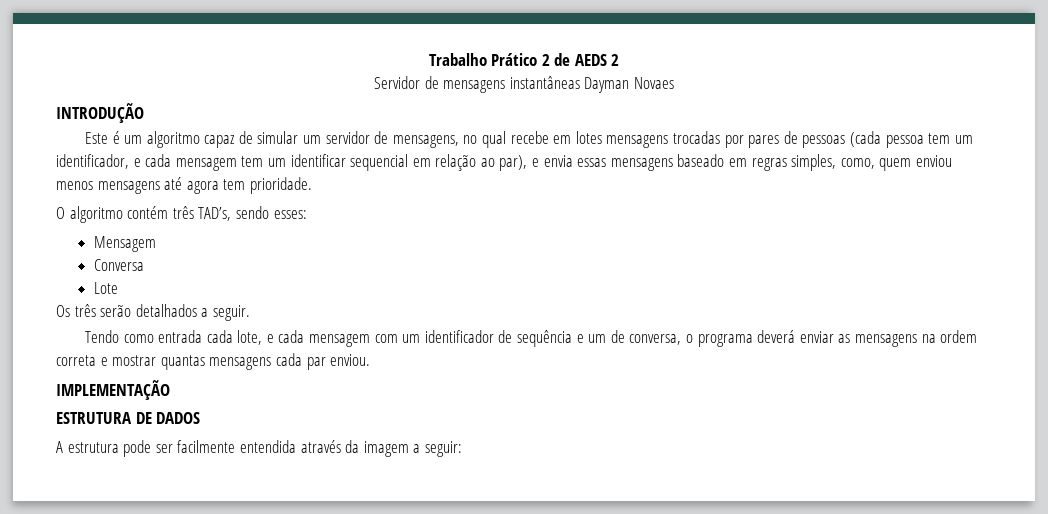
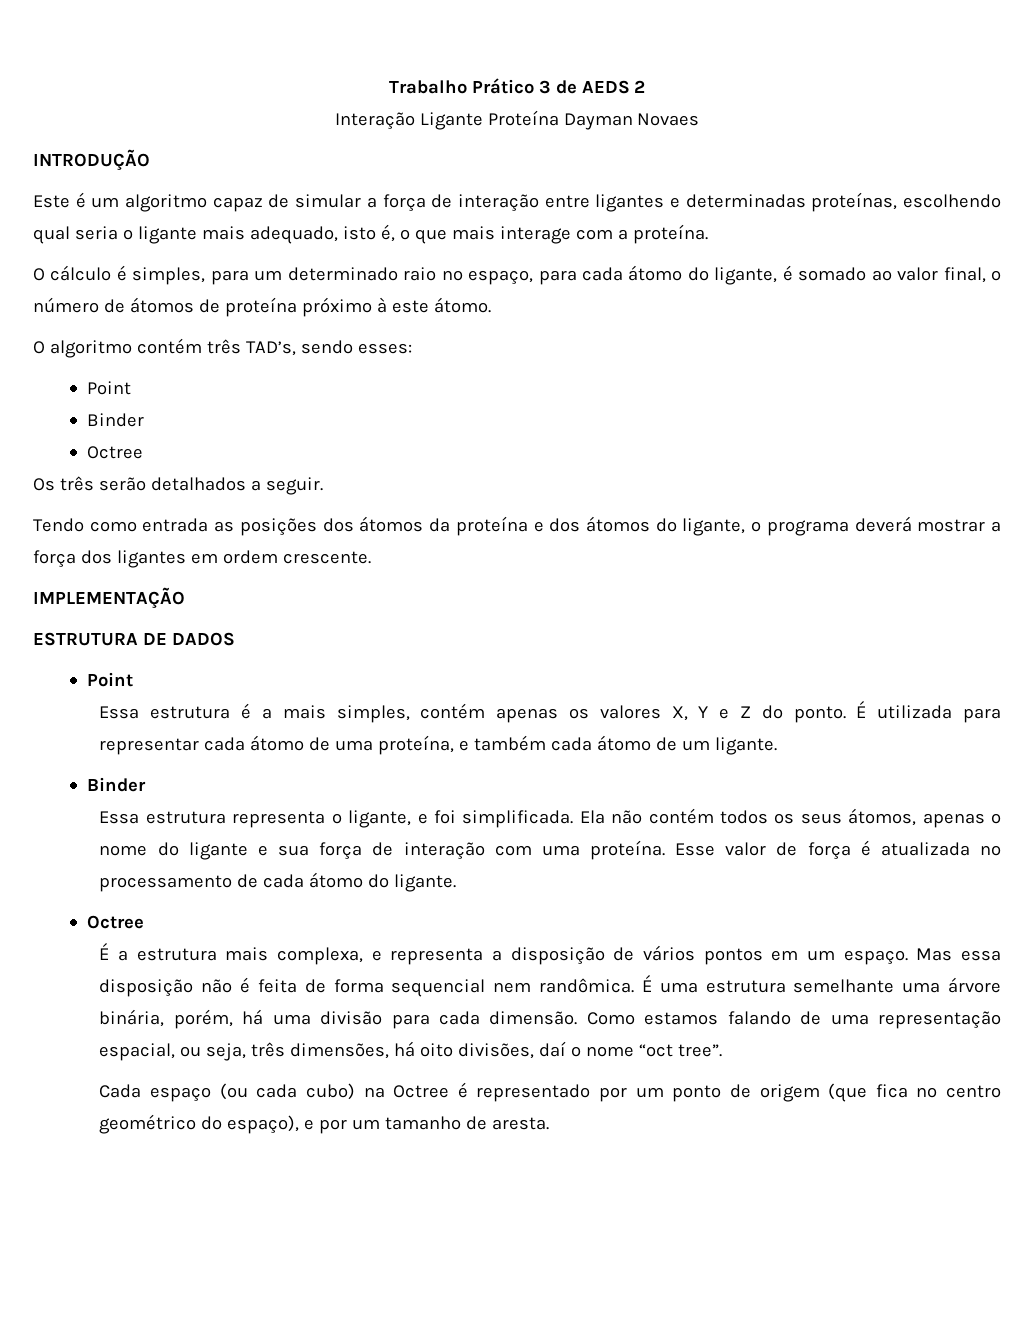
[541,54,550,66] 2 -> [538,80,551,94] 3
[374,76,580,93] Servidor de mensagens instantâneas -> [334,110,559,130] Interação Ligante Proteína
[303,131,973,148] [56,154,952,171] [56,177,312,194] um servidor de mensagens, no qual recebe em lotes mensagens trocadas por pares de pessoas (cada pessoa tem um identificador, e cada mensagem tem um identificar sequencial em relação ao par), e envia essas mensagens baseado em regras simples, como, quem enviou menos mensagens até agora tem prioridade. -> [366,192,1001,212] [33,224,708,244] [33,265,1002,285] [33,297,491,317] a força de interação entre ligantes e determinadas proteínas, escolhendo qual seria o ligante mais adequado, isto é, o que mais interage com a proteína. // O cálculo é simples, para um determinado raio no espaço, para cada átomo do ligante, é somado ao valor final, o número de átomos de proteína próximo à este átomo.
[94,236,157,252] [94,259,145,271] [94,282,119,294] Mensagem // Conversa // Lote -> [86,381,131,395] [86,413,144,427] [86,446,143,459] Point // Binder // Octree
[206,330,978,347] [56,353,371,370] [56,380,170,400] [56,412,201,424] [56,440,462,457] cada lote, e cada mensagem com um identificador de sequência e um de conversa, o programa deverá enviar as mensagens na ordem correta e mostrar quantas mensagens cada par enviou. // IMPLEMENTAÇÃO // ESTRUTURA DE DADOS // A estrutura pode ser facilmente entendida através da imagem a seguir: -> [214,516,1001,536] [33,550,371,568] [33,587,185,609] [33,632,235,646] [86,672,133,687] [99,701,1001,723] [99,735,778,755] [86,777,146,792] [99,808,1002,828] [99,840,1002,860] [99,872,457,892] [86,915,144,929] [99,943,1002,965] [99,975,1001,997] [99,1009,1001,1029] [99,1041,723,1061] [99,1082,1001,1102] [99,1114,550,1134] as posições dos átomos da proteína e dos átomos do ligante, o programa deverá mostrar a força dos ligantes em ordem crescente. // IMPLEMENTAÇÃO // ESTRUTURA DE DADOS // Point // Essa estrutura é a mais simples, contém apenas os valores X, Y e Z do ponto. É utilizada para representar cada átomo de uma proteína, e também cada átomo de um ligante. // Binder // Essa estrutura representa o ligante, e foi simplificada. Ela não contém todos os seus átomos, apenas o nome do ligante e sua força de interação com uma proteína. Esse valor de força é atualizada no processamento de cada átomo do ligante. // Octree // É a estrutura mais complexa, e representa a disposição de vários pontos em um espaço. Mas essa disposição não é feita de forma sequencial nem randômica. É uma estrutura semelhante uma árvore binária, porém, há uma divisão para cada dimensão. Como estamos falando de uma representação espacial, ou seja, três dimensões, há oito divisões, daí o nome “oct tree”. // Cada espaço (ou cada cubo) na Octree é representado por um ponto de origem (que fica no centro geométrico do espaço), e por um tamanho de aresta.

